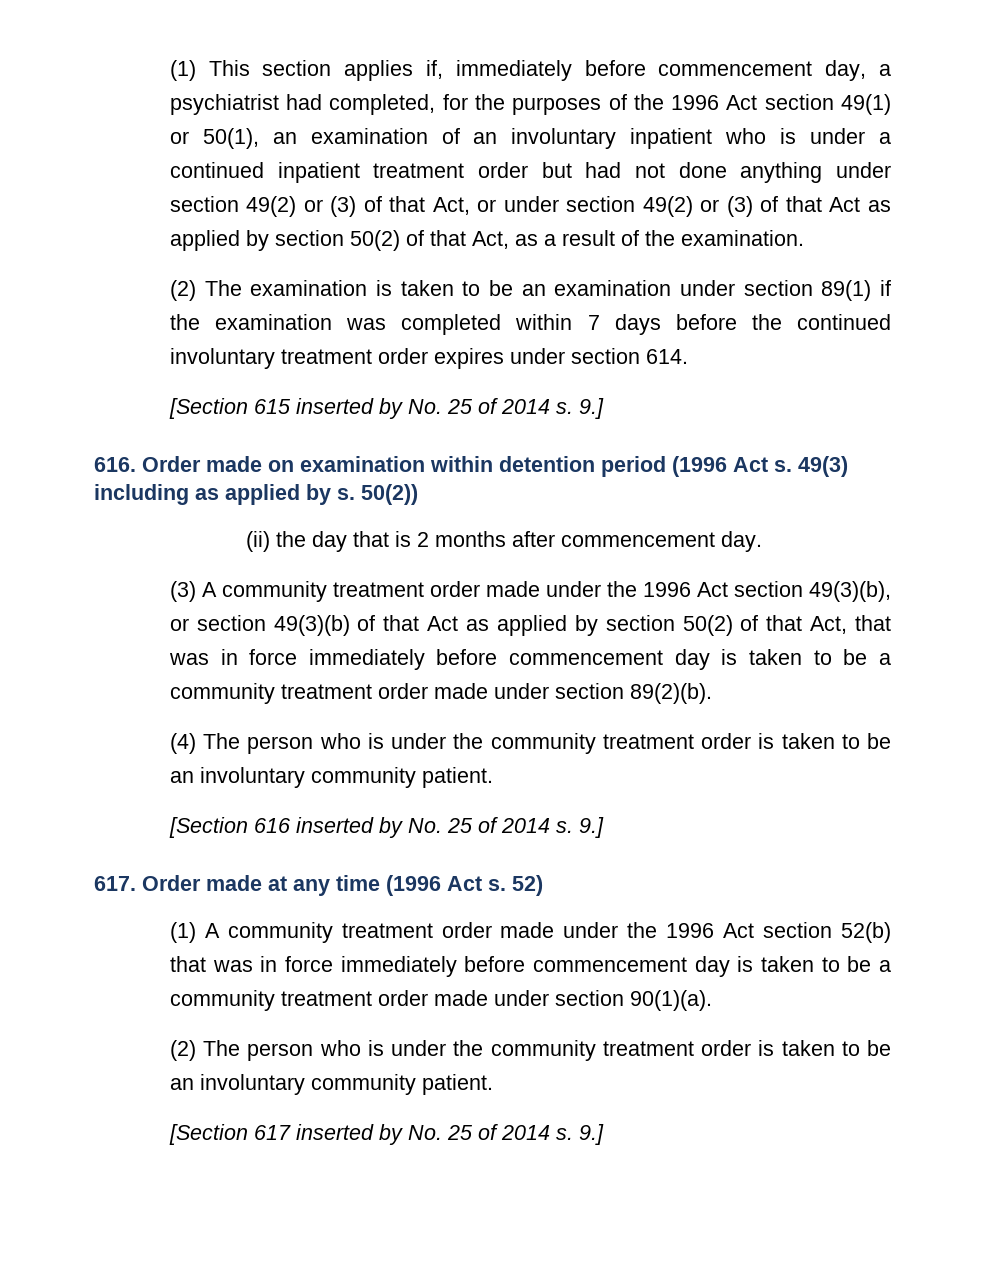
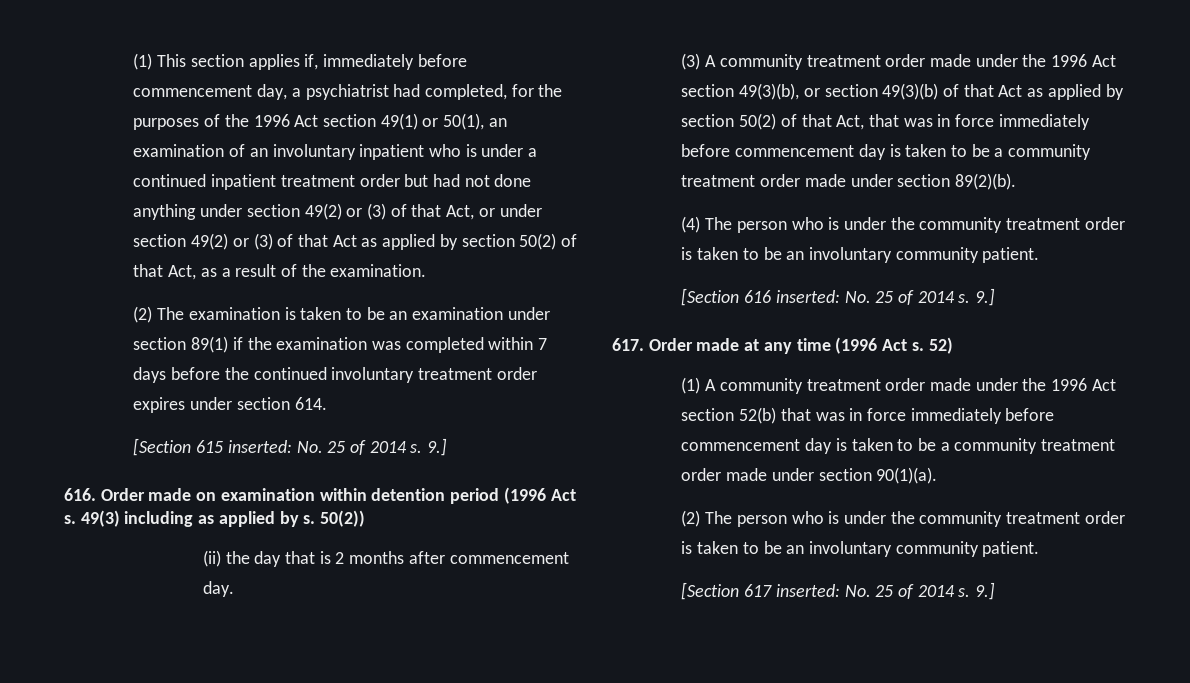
[295,398,403,419] inserted by -> [227,440,292,453] inserted:
[295,817,403,838] inserted by -> [775,290,840,303] inserted:
[295,1124,403,1145] inserted by -> [775,584,840,597] inserted:

